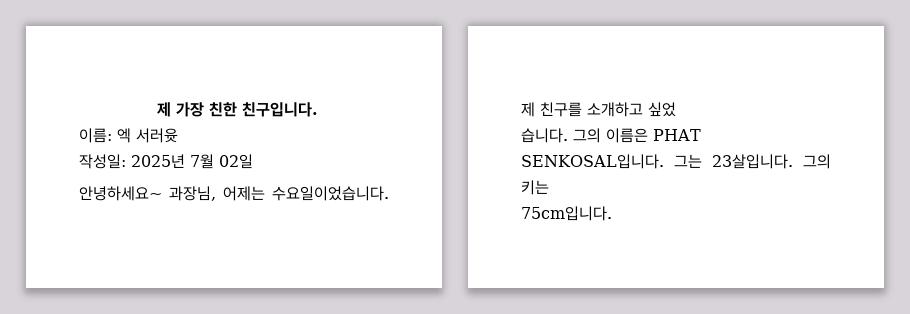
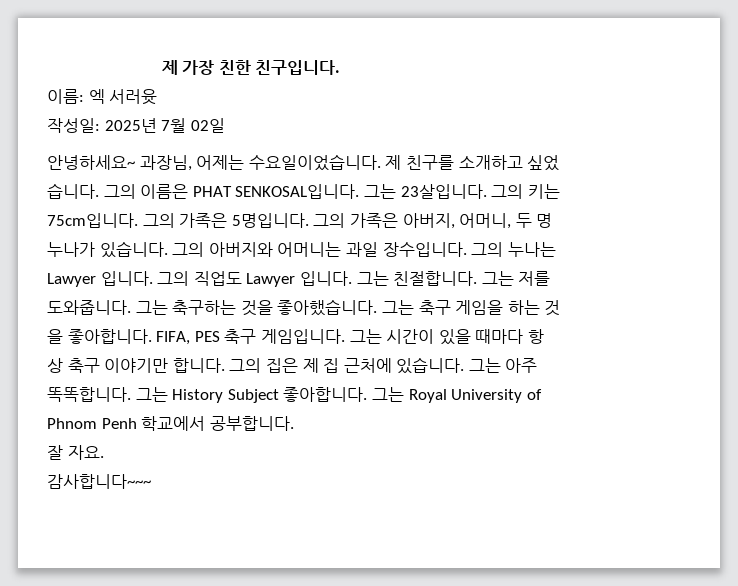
(612, 213) none -> [142,213,553,229] [47,241,556,258] [47,271,551,287] [47,299,561,316] [47,329,544,345] [47,357,538,374] [47,387,542,403] [47,416,294,431] [47,445,104,460] [47,474,151,489] 그의 가족은 5명입니다. 그의 가족은 아버지, 어머니, 두 명 // 누나가 있습니다. 그의 아버지와 어머니는 과일 장수입니다. 그의 누나는 // Lawyer 입니다. 그의 직업도 Lawyer 입니다. 그는 친절합니다. 그는 저를 // 도와줍니다. 그는 축구하는 것을 좋아했습니다. 그는 축구 게임을 하는 것 // 을 좋아합니다. FIFA, PES 축구 게임입니다. 그는 시간이 있을 때마다 항 // 상 축구 이야기만 합니다. 그의 집은 제 집 근처에 있습니다. 그는 아주 // 똑똑합니다. 그는 History Subject 좋아합니다. 그는 Royal University of // Phnom Penh 학교에서 공부합니다. // 잘 자요. // 감사합니다~~~

